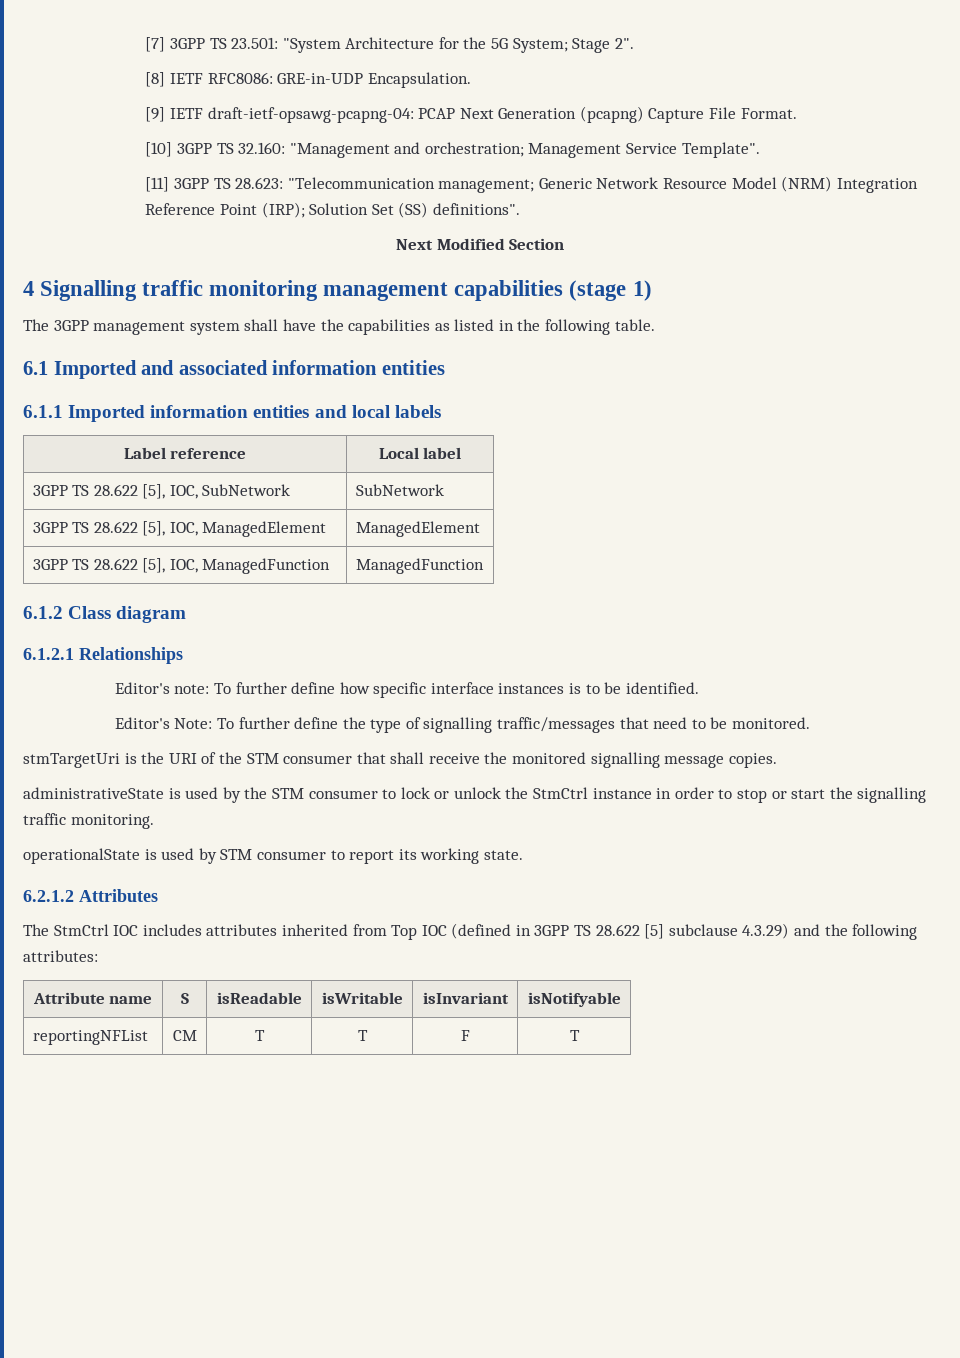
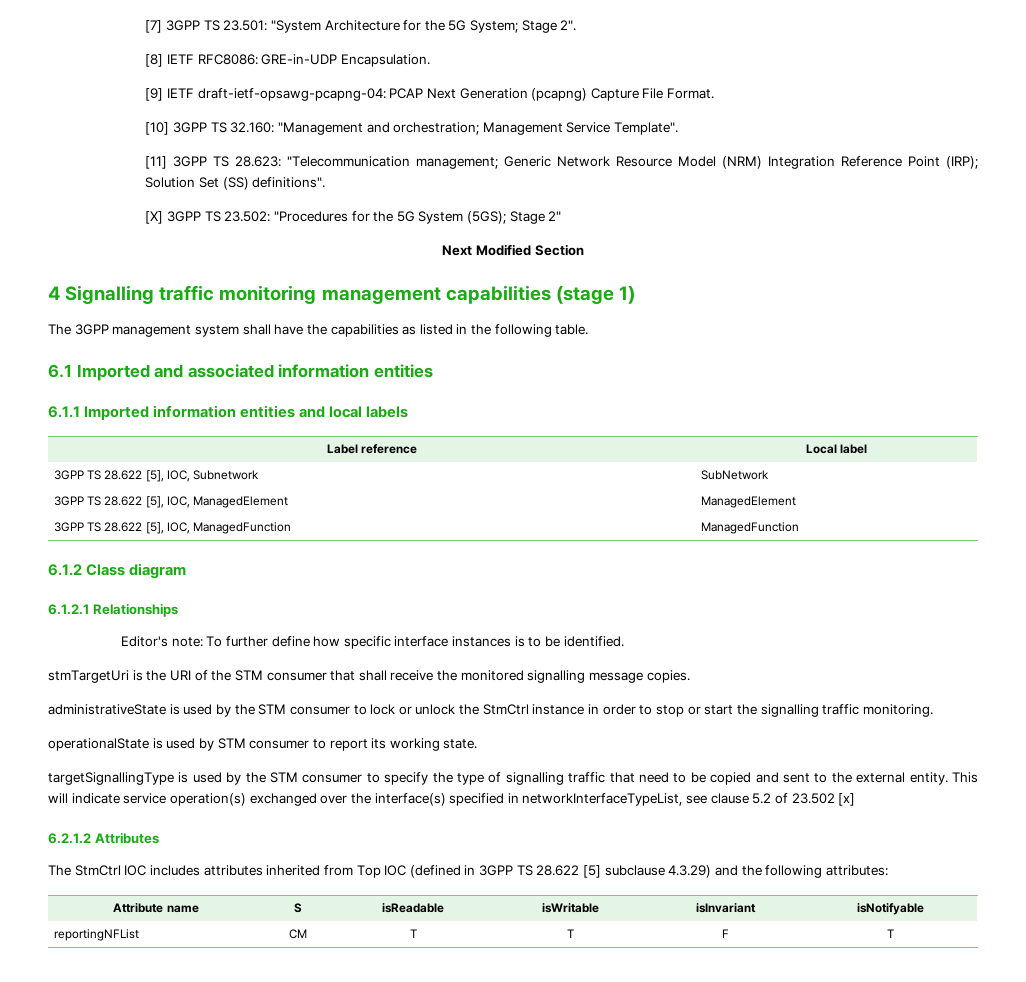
(520, 209) none -> [145,211,562,224] // [X] 3GPP TS 23.502: "Procedures for the 5G System (5GS); Stage 2"
[202,484,291,496] SubNetwork -> [193,470,260,480] Subnetwork
[114,717,811,733] // Editor's Note: To further define the type of signalling traffic/messages that need to be monitored. -> (624, 641) none
(523, 855) none -> [48,772,978,785] [48,793,856,806] // targetSignallingType is used by the STM consumer to specify the type of signalling traffic that need to be copied and sent to the external entity. This will indicate service operation(s) exchanged over the interface(s) specified in networkInterfaceTypeList, see clause 5.2 of 23.502 [x]

